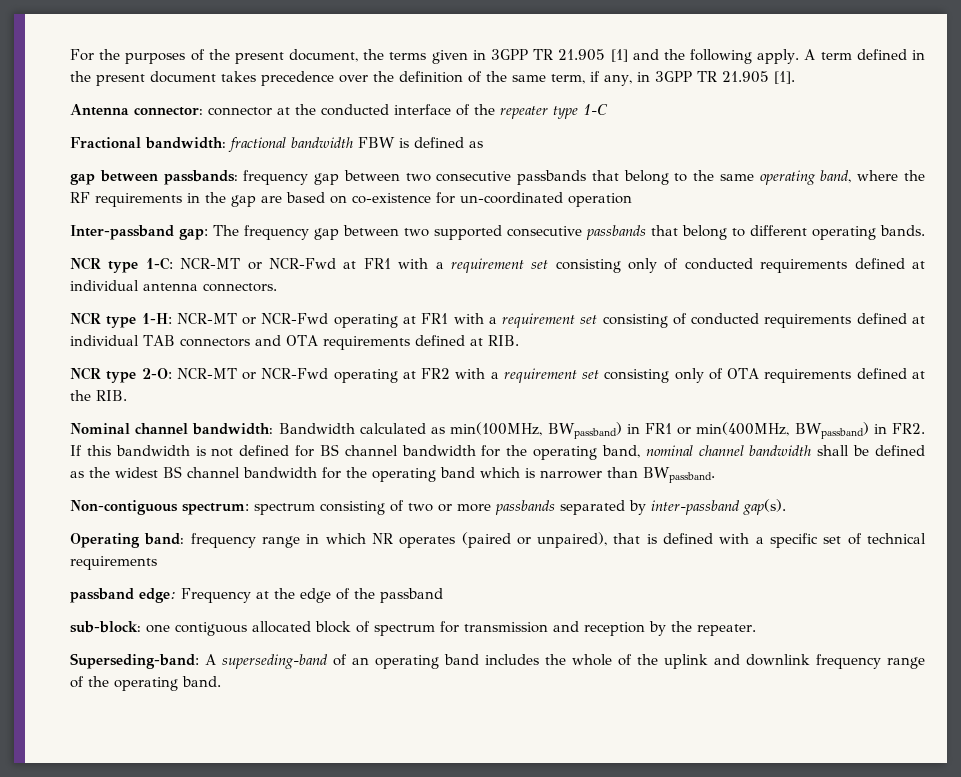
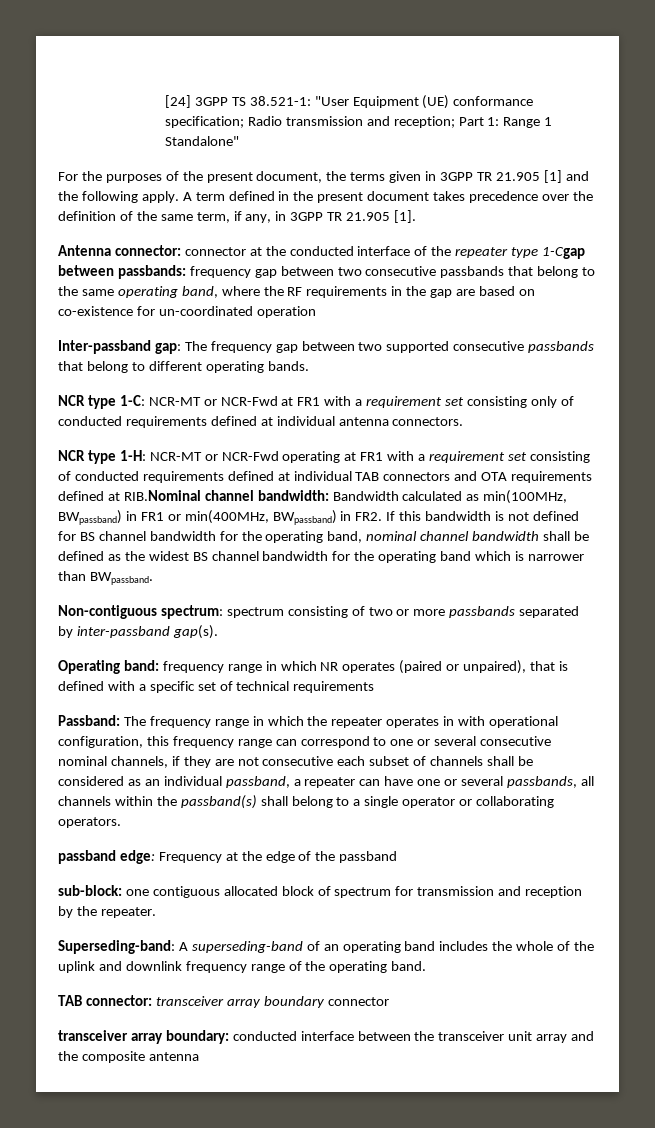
(70, 55) none -> [164,95,534,109] [164,116,553,128] [164,136,239,146] [24] 3GPP TS 38.521-1: "User Equipment (UE) conformance specification; Radio transmission and reception; Part 1: Range 1 Standalone" //
[583,104,608,115] [70,137,483,152] [70,174,95,185] 1-C // Fractional bandwidth: fractional bandwidth FBW is defined as // gap -> [542,247,586,259] 1-Cgap
[487,335,519,346] [70,367,926,383] [70,390,127,401] [70,423,130,434] RIB. // NCR type 2-O: NCR-MT or NCR-Fwd operating at FR2 with a requirement set consisting only of OTA requirements defined at the RIB. // Nominal -> [123,490,201,501] RIB.Nominal
(157, 563) none -> [58,715,559,728] [58,736,552,748] [58,756,533,768] [58,776,594,788] [58,795,555,809] [58,817,121,828] // Passband: The frequency range in which the repeater operates in with operational configuration, this frequency range can correspond to one or several consecutive nominal channels, if they are not consecutive each subset of channels shall be considered as an individual passband, a repeater can have one or several passbands, all channels within the passband(s) shall belong to a single operator or collaborating operators.
(221, 681) none -> [58,995,389,1008] [58,1030,595,1044] [58,1051,199,1063] // TAB connector: transceiver array boundary connector // transceiver array boundary: conducted interface between the transceiver unit array and the composite antenna

